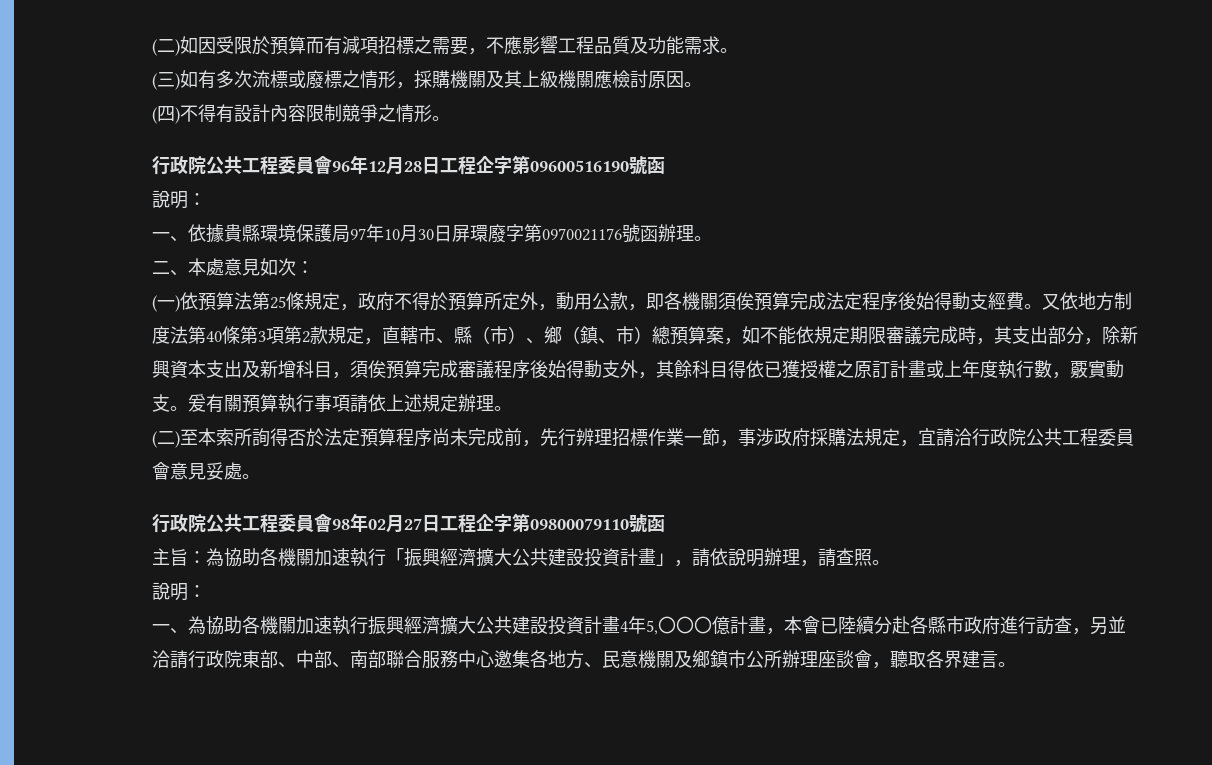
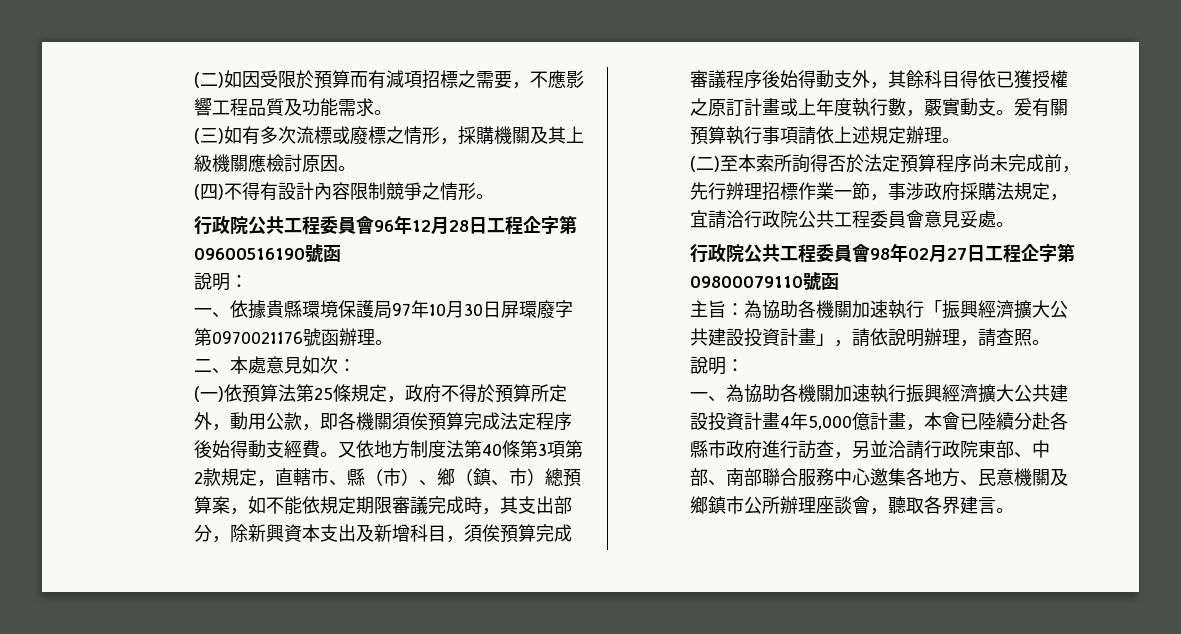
[646,616,713,635] 5,〇〇〇 -> [808,415,853,430] 5,000

